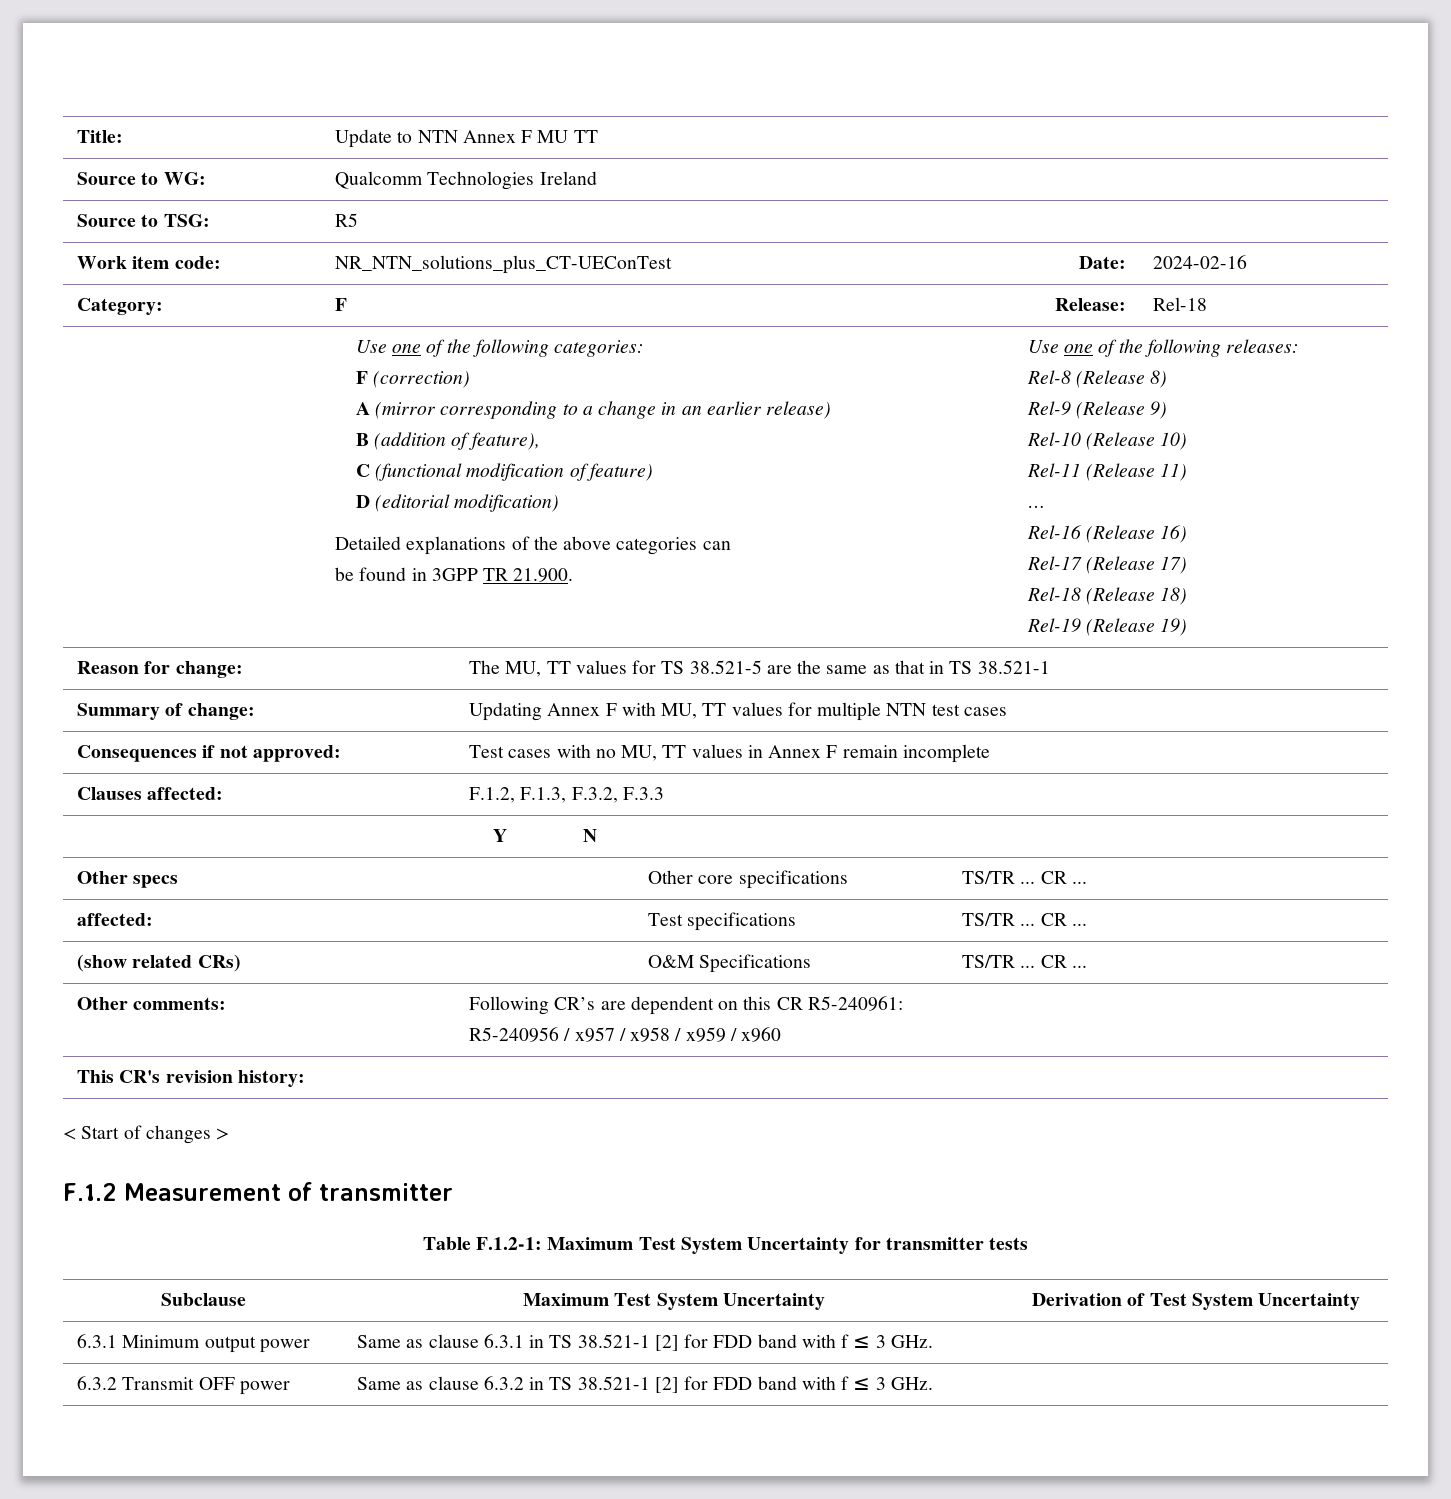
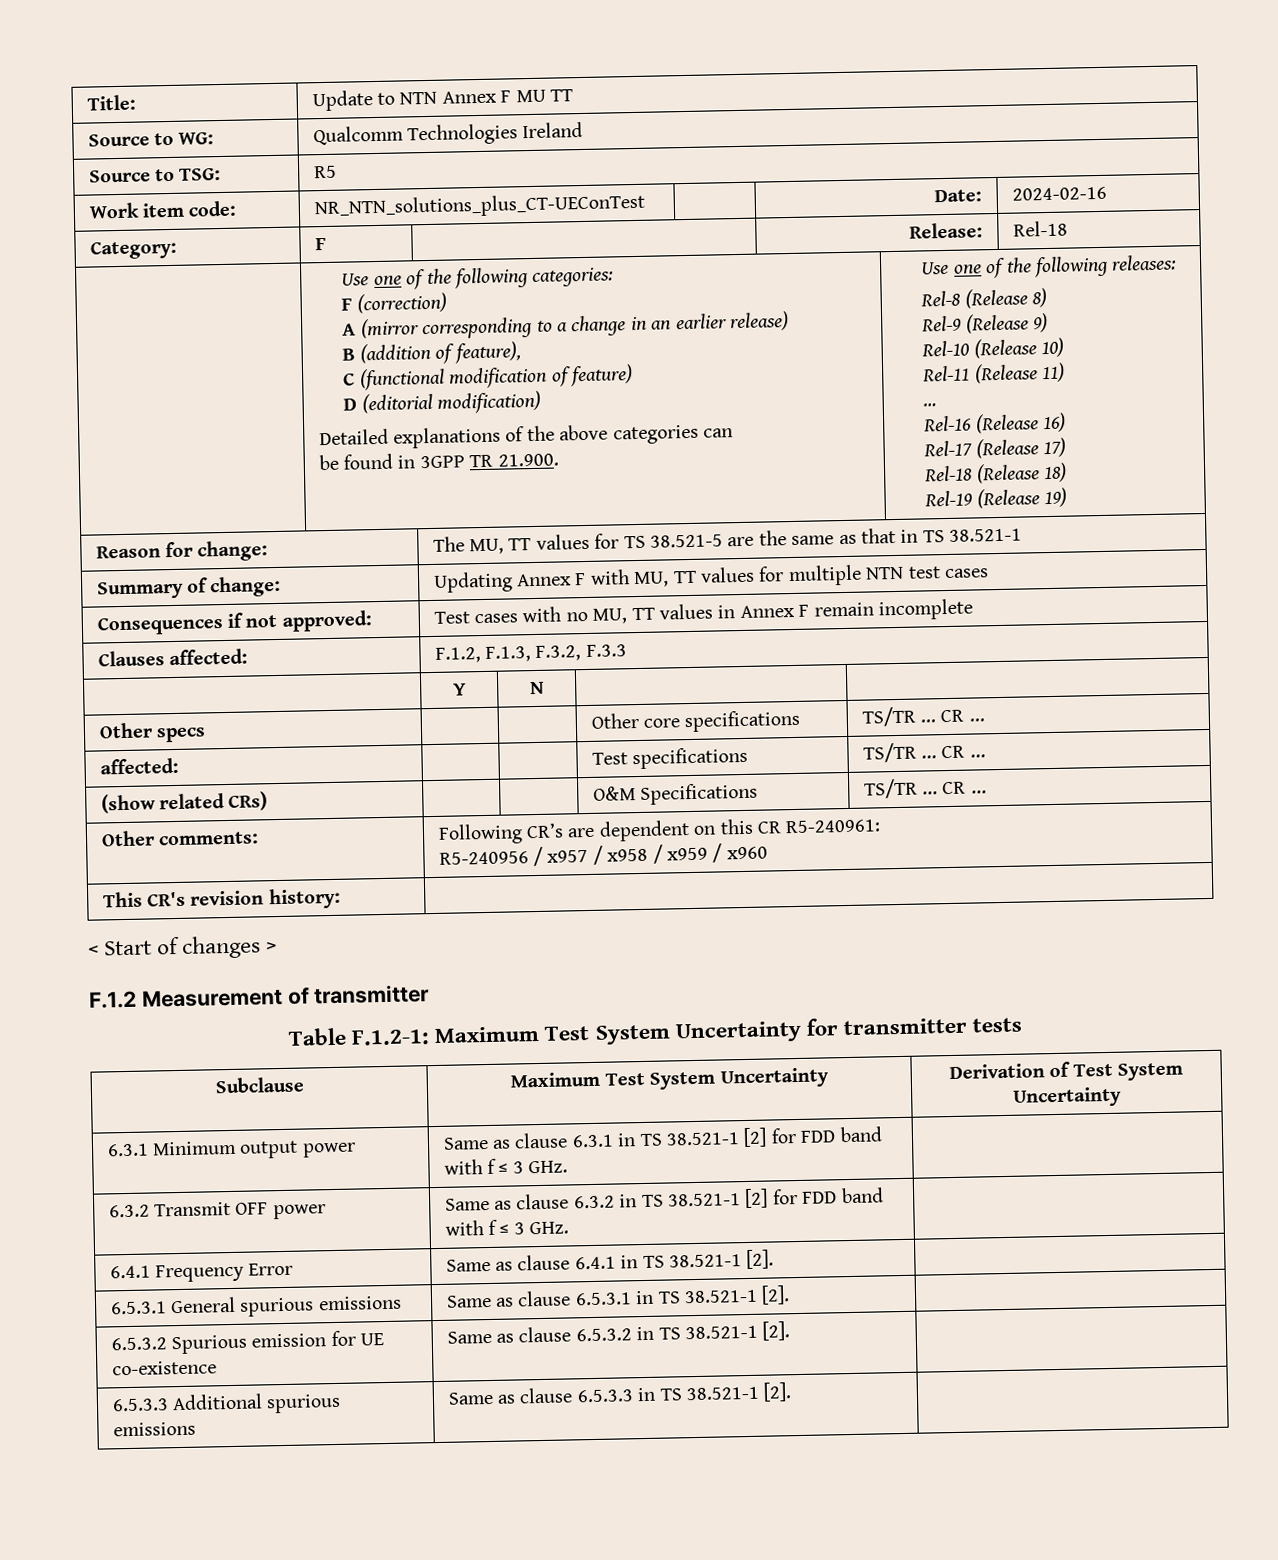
(933, 1383) none -> [109,1262,294,1283] [445,1249,775,1272] [110,1295,402,1317] [445,1285,791,1308] [110,1330,385,1355] [111,1360,217,1376] [446,1321,791,1344] [111,1393,342,1414] [112,1421,196,1437] [447,1382,793,1405] // 6.4.1 Frequency Error | Same as clause 6.4.1 in TS 38.521-1 [2]. | // 6.5.3.1 General spurious emissions | Same as clause 6.5.3.1 in TS 38.521-1 [2]. | // 6.5.3.2 Spurious emission for UE co-existence | Same as clause 6.5.3.2 in TS 38.521-1 [2]. | // 6.5.3.3 Additional spurious emissions | Same as clause 6.5.3.3 in TS 38.521-1 [2]. |

